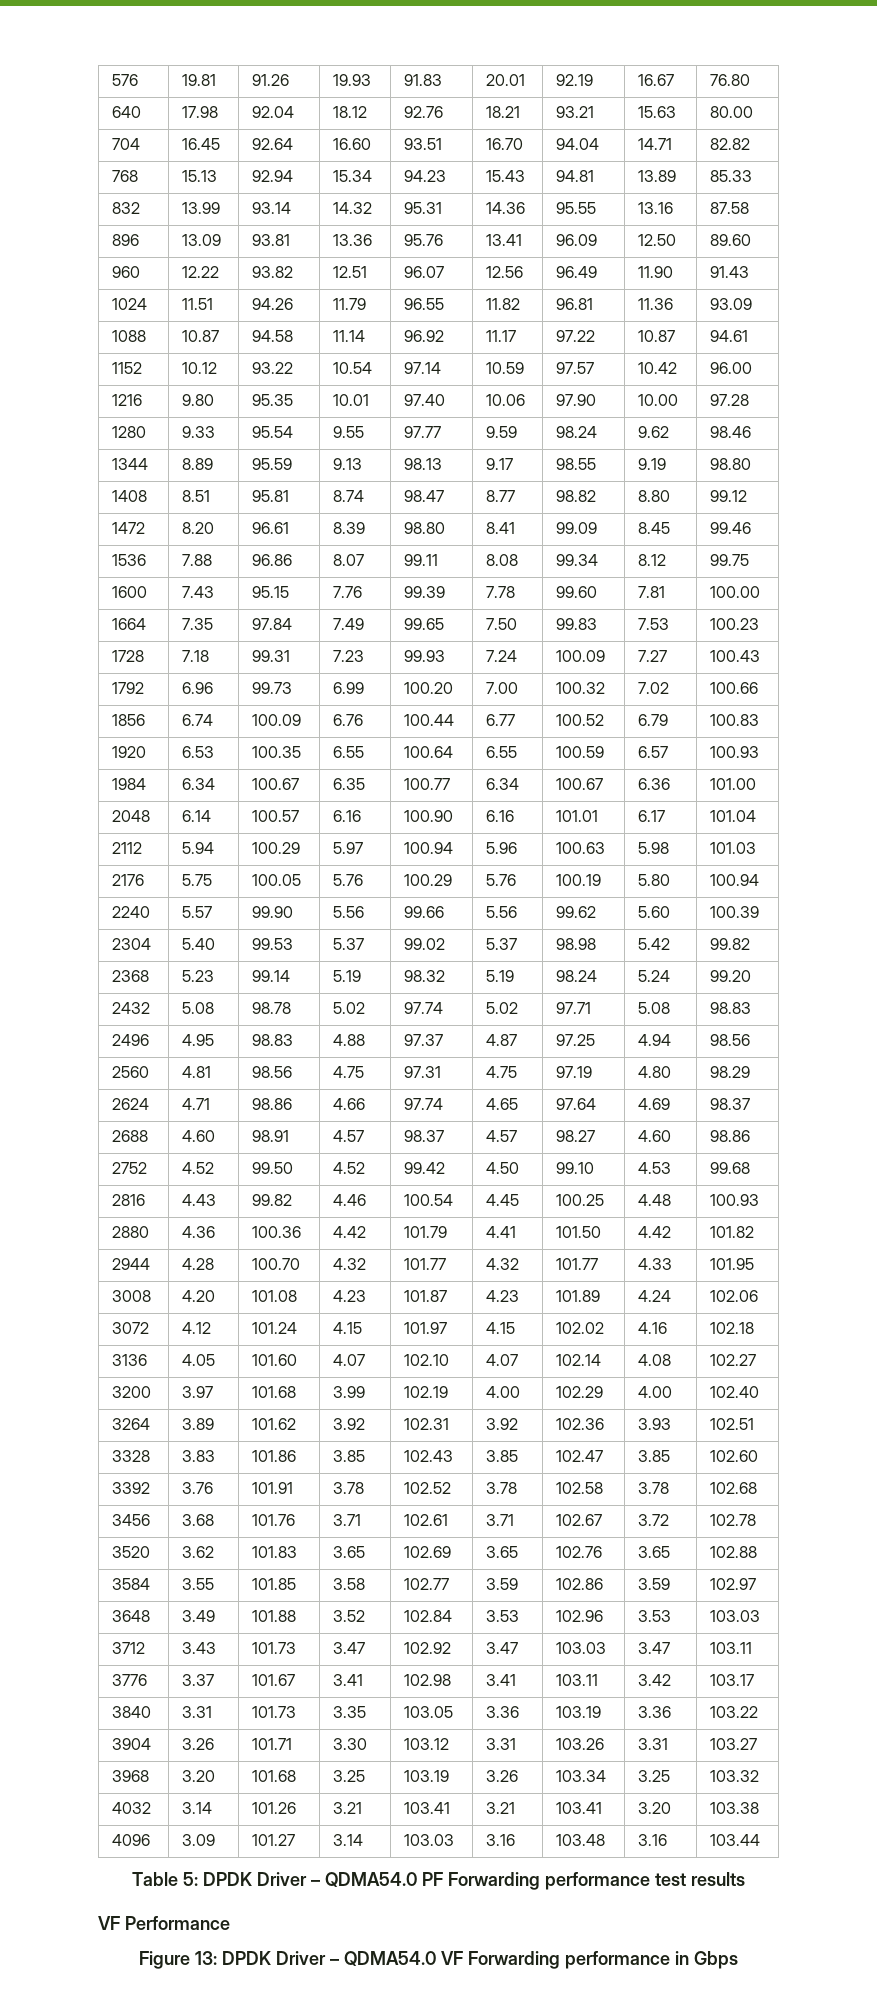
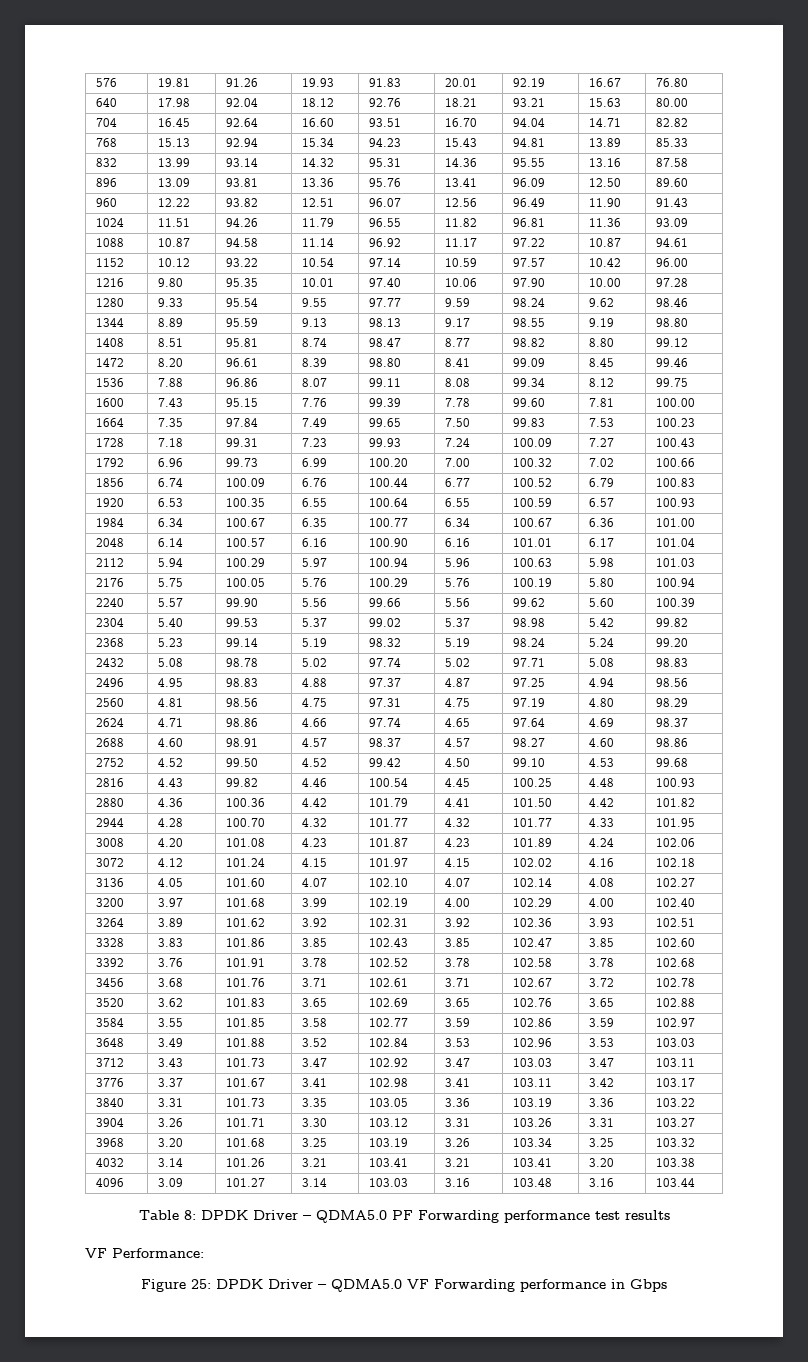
[183,1872,417,1887] 5: DPDK Driver – QDMA54.0 -> [183,1210,387,1223] 8: DPDK Driver – QDMA5.0
[124,1916,230,1930] Performance -> [112,1248,204,1258] Performance:
[195,1951,436,1966] 13: DPDK Driver – QDMA54.0 -> [191,1279,402,1292] 25: DPDK Driver – QDMA5.0

